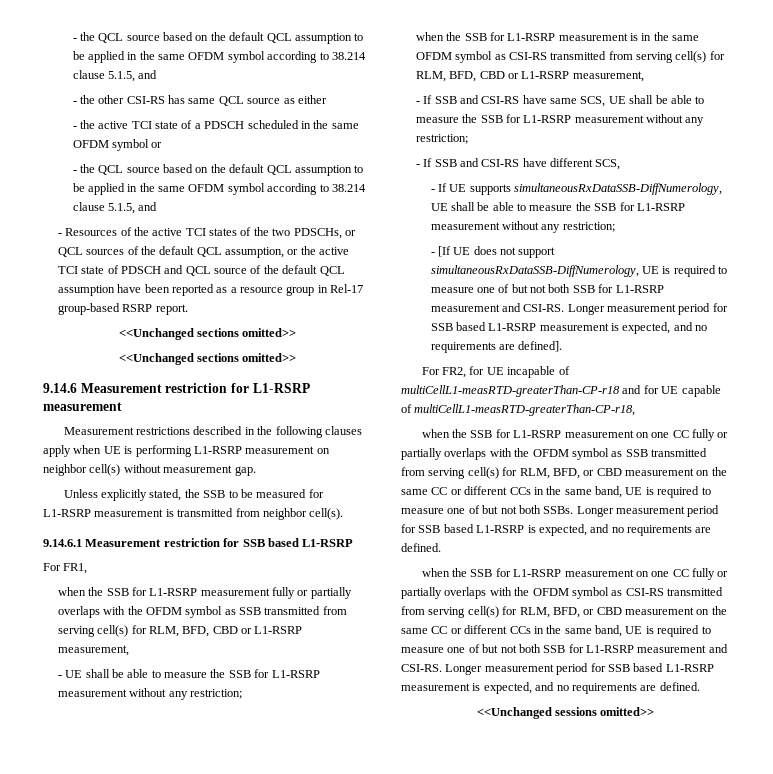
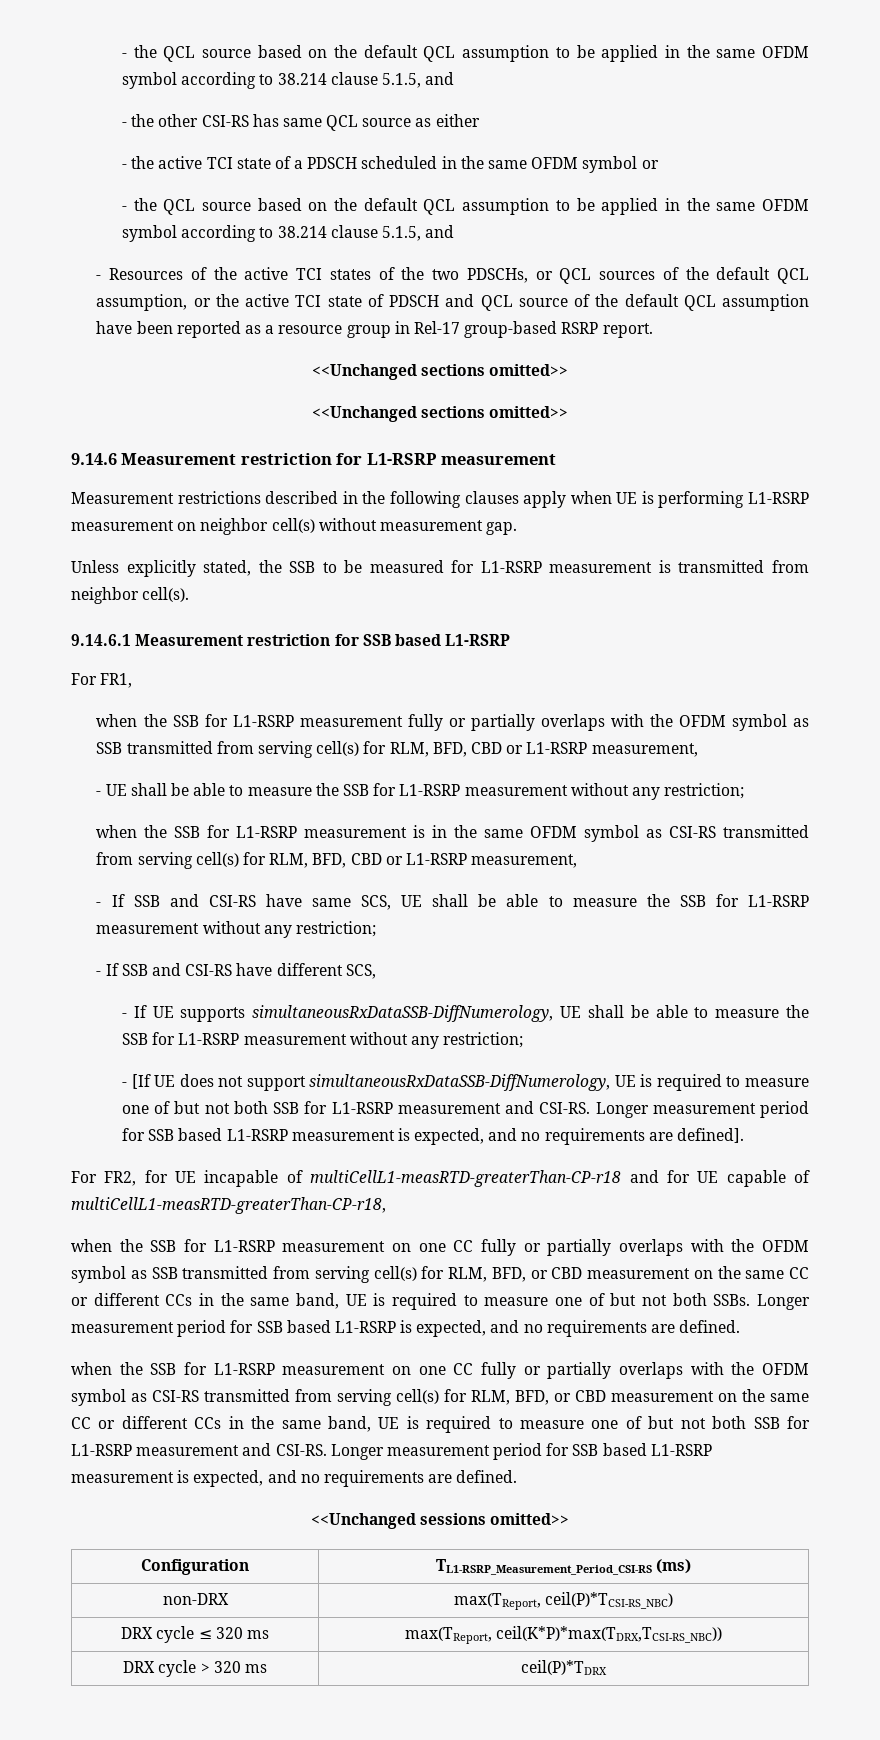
(655, 711) none -> [141,1559,249,1575] [435,1559,692,1575] [162,1593,229,1605] [453,1592,674,1610] [121,1626,269,1643] [404,1626,723,1644] [123,1660,267,1677] [521,1660,607,1675] // Configuration | TL1-RSRP_Measurement_Period_CSI-RS (ms) // non-DRX | max(TReport, ceil(P)*TCSI-RS_NBC) // DRX cycle ≤ 320 ms | max(TReport, ceil(K*P)*max(TDRX,TCSI-RS_NBC)) // DRX cycle > 320 ms | ceil(P)*TDRX

